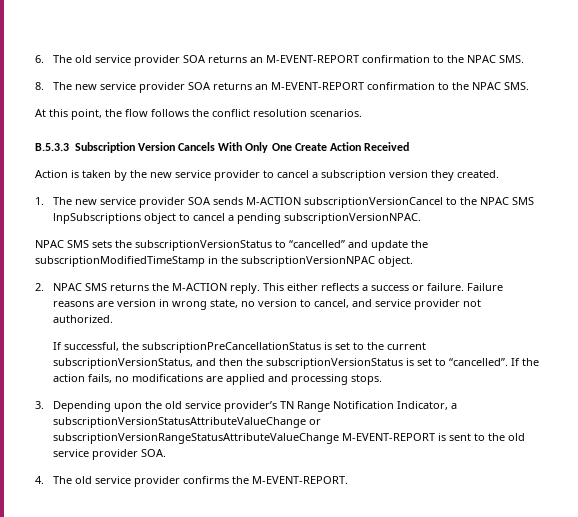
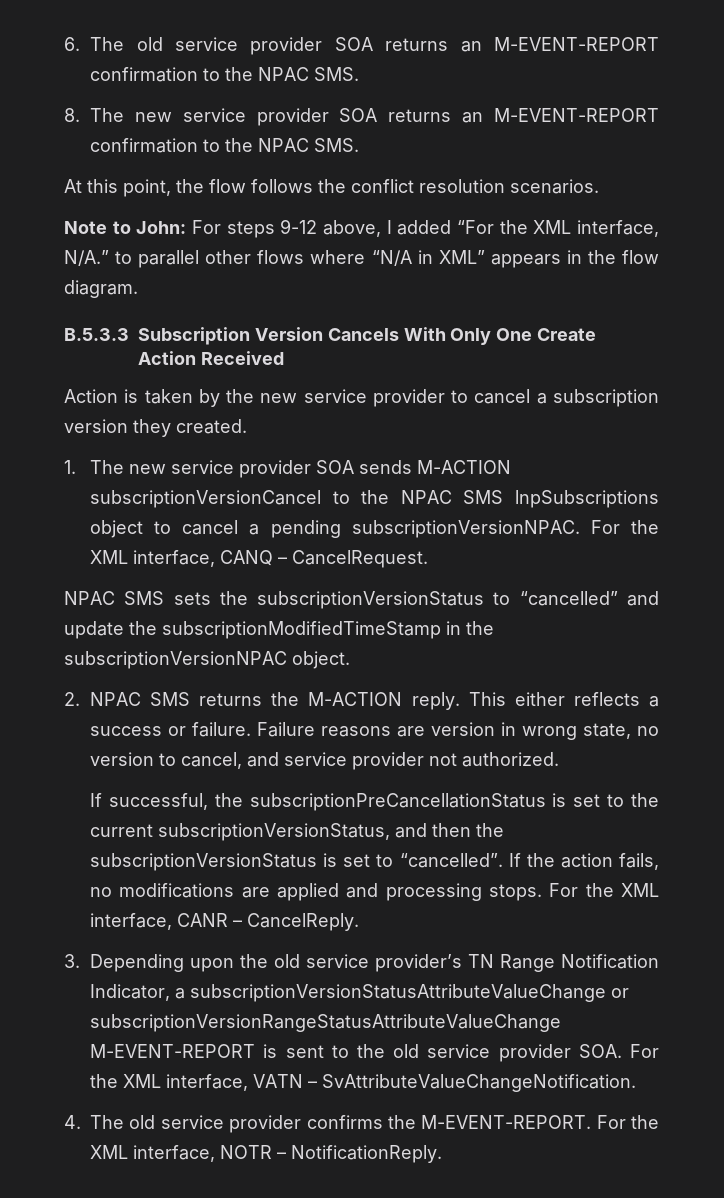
(362, 113) none -> [64,219,660,238] [64,250,659,268] [64,280,138,298] // Note to John: For steps 9-12 above, I added “For the XML interface, N/A.” to parallel other flows where “N/A in XML” appears in the flow diagram.
(422, 218) none -> [590,520,659,534] [90,550,429,568] For the XML interface, CANQ – CancelRequest.
(383, 379) none -> [549,883,659,897] [90,913,360,931] For the XML interface, CANR – CancelReply.
(167, 453) none -> [630,1044,659,1058] [90,1074,637,1092] For the XML interface, VATN – SvAttributeValueChangeNotification.
(349, 480) none -> [596,1115,659,1129] [90,1145,443,1163] For the XML interface, NOTR – NotificationReply.

